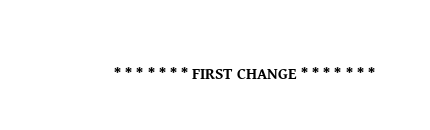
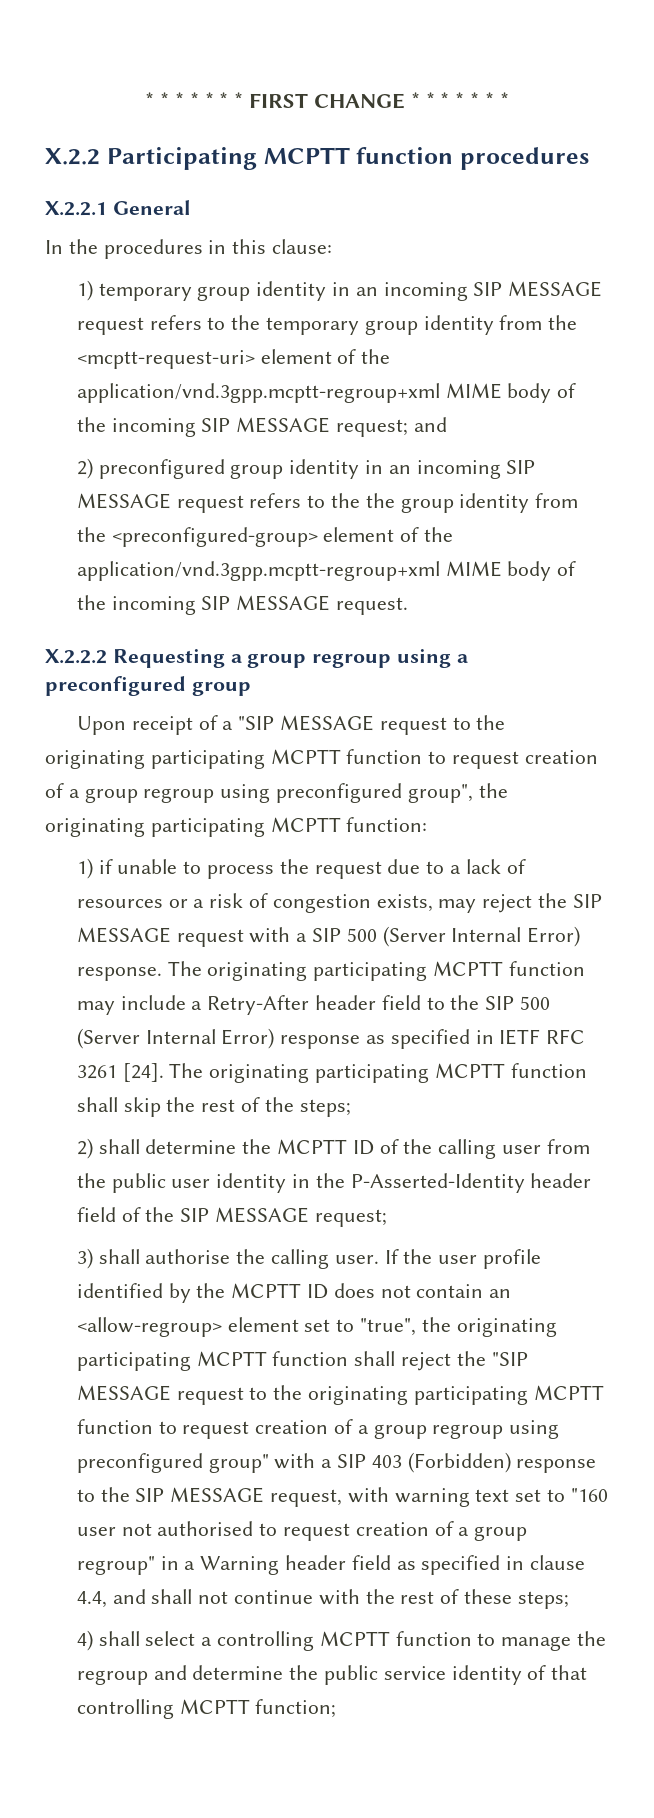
(375, 73) none -> [45,147,589,170] [45,200,191,216] [45,239,333,259] [76,280,603,301] [76,315,578,335] [76,349,391,369] [76,383,577,403] [76,417,447,437] [76,458,536,479] [76,493,579,513] [76,527,453,547] [76,561,577,581] [76,595,408,615] [45,649,468,668] [45,676,251,696] [77,715,506,735] [45,749,598,769] [45,783,508,803] [45,817,428,837] [76,858,526,879] [76,893,602,913] [76,926,581,947] [76,961,585,981] [76,995,550,1015] [76,1028,586,1049] [76,1063,587,1083] [76,1097,351,1117] [76,1138,590,1159] [76,1173,592,1193] [76,1207,387,1227] [76,1248,541,1269] [76,1283,512,1303] [76,1317,557,1337] [76,1351,528,1371] [76,1385,604,1405] [76,1419,560,1439] [76,1452,597,1473] [76,1487,608,1507] [76,1521,528,1541] [76,1555,585,1575] [76,1589,569,1609] [76,1630,606,1651] [76,1665,588,1685] [76,1699,337,1719] // X.2.2 Participating MCPTT function procedures // X.2.2.1 General // In the procedures in this clause: // 1) temporary group identity in an incoming SIP MESSAGE request refers to the temporary group identity from the <mcptt-request-uri> element of the application/vnd.3gpp.mcptt-regroup+xml MIME body of the incoming SIP MESSAGE request; and // 2) preconfigured group identity in an incoming SIP MESSAGE request refers to the the group identity from the <preconfigured-group> element of the application/vnd.3gpp.mcptt-regroup+xml MIME body of the incoming SIP MESSAGE request. // X.2.2.2 Requesting a group regroup using a preconfigured group // Upon receipt of a "SIP MESSAGE request to the originating participating MCPTT function to request creation of a group regroup using preconfigured group", the originating participating MCPTT function: // 1) if unable to process the request due to a lack of resources or a risk of congestion exists, may reject the SIP MESSAGE request with a SIP 500 (Server Internal Error) response. The originating participating MCPTT function may include a Retry-After header field to the SIP 500 (Server Internal Error) response as specified in IETF RFC 3261 [24]. The originating participating MCPTT function shall skip the rest of the steps; // 2) shall determine the MCPTT ID of the calling user from the public user identity in the P-Asserted-Identity header field of the SIP MESSAGE request; // 3) shall authorise the calling user. If the user profile identified by the MCPTT ID does not contain an <allow-regroup> element set to "true", the originating participating MCPTT function shall reject the "SIP MESSAGE request to the originating participating MCPTT function to request creation of a group regroup using preconfigured group" with a SIP 403 (Forbidden) response to the SIP MESSAGE request, with warning text set to "160 user not authorised to request creation of a group regroup" in a Warning header field as specified in clause 4.4, and shall not continue with the rest of these steps; // 4) shall select a controlling MCPTT function to manage the regroup and determine the public service identity of that controlling MCPTT function;

